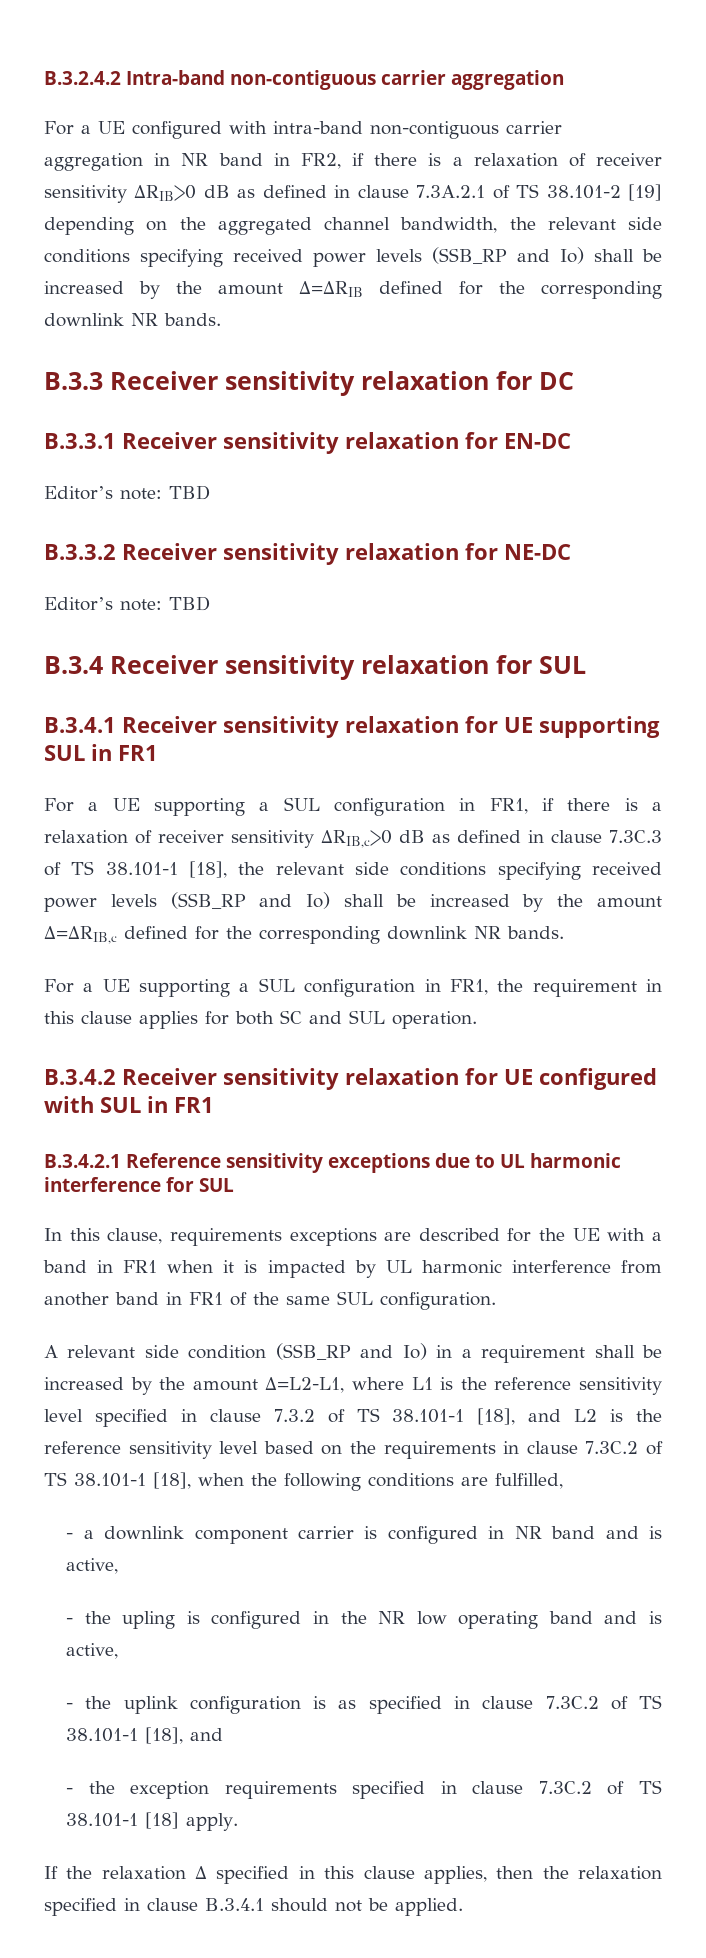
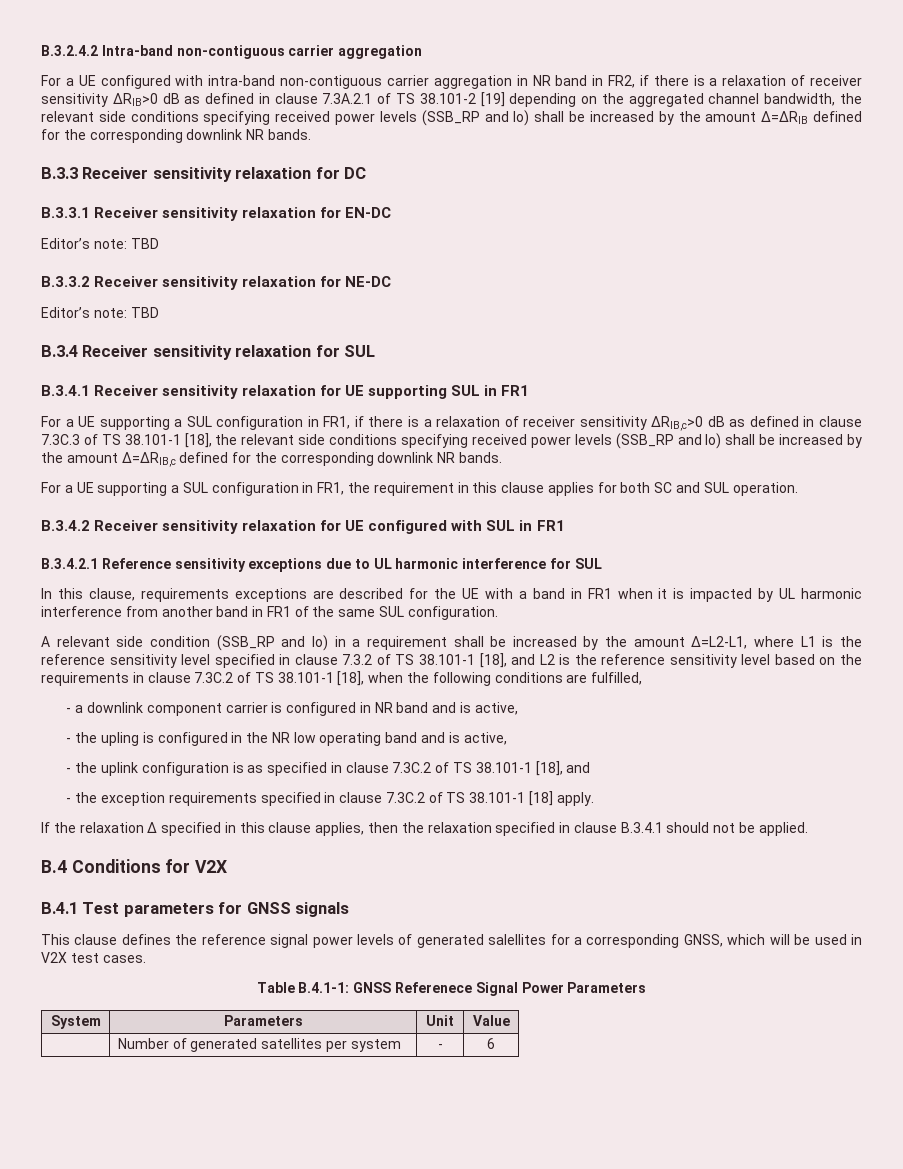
(463, 1907) none -> [41,859,228,873] [41,902,350,917] [41,934,863,948] [41,952,146,963] [256,982,647,996] [50,1015,101,1029] [223,1015,303,1026] [426,1015,454,1026] [472,1015,510,1026] [117,1038,401,1052] [437,1044,443,1049] [487,1038,495,1049] // B.4 Conditions for V2X // B.4.1 Test parameters for GNSS signals // This clause defines the reference signal power levels of generated salellites for a corresponding GNSS, which will be used in V2X test cases. // Table B.4.1-1: GNSS Referenece Signal Power Parameters // System | Parameters | Unit | Value // | Number of generated satellites per system | - | 6

